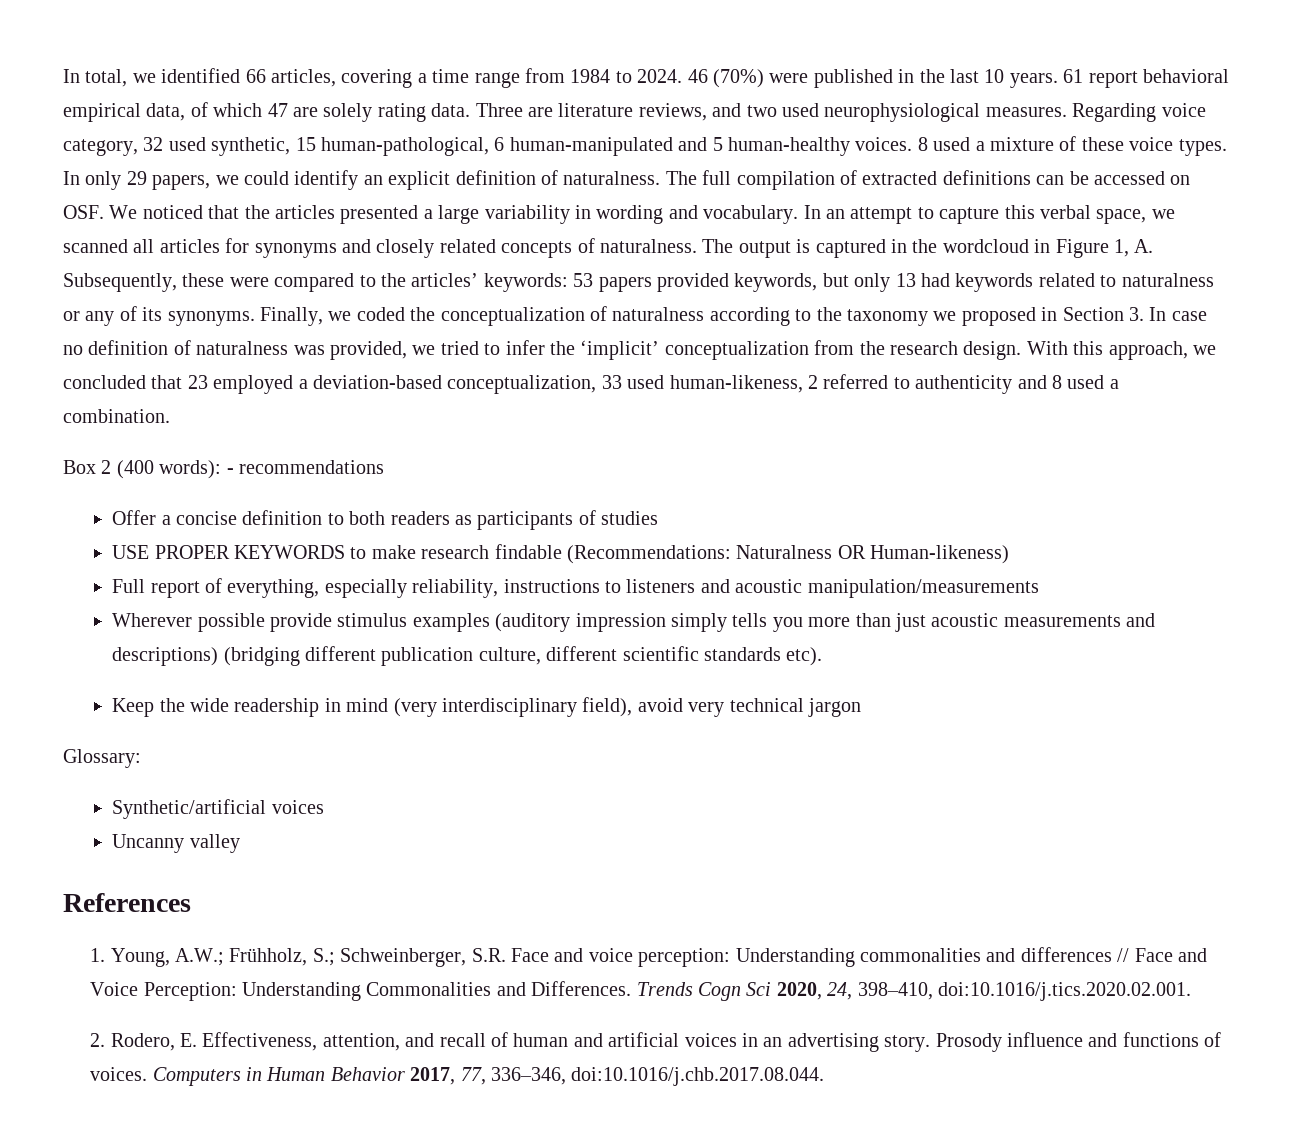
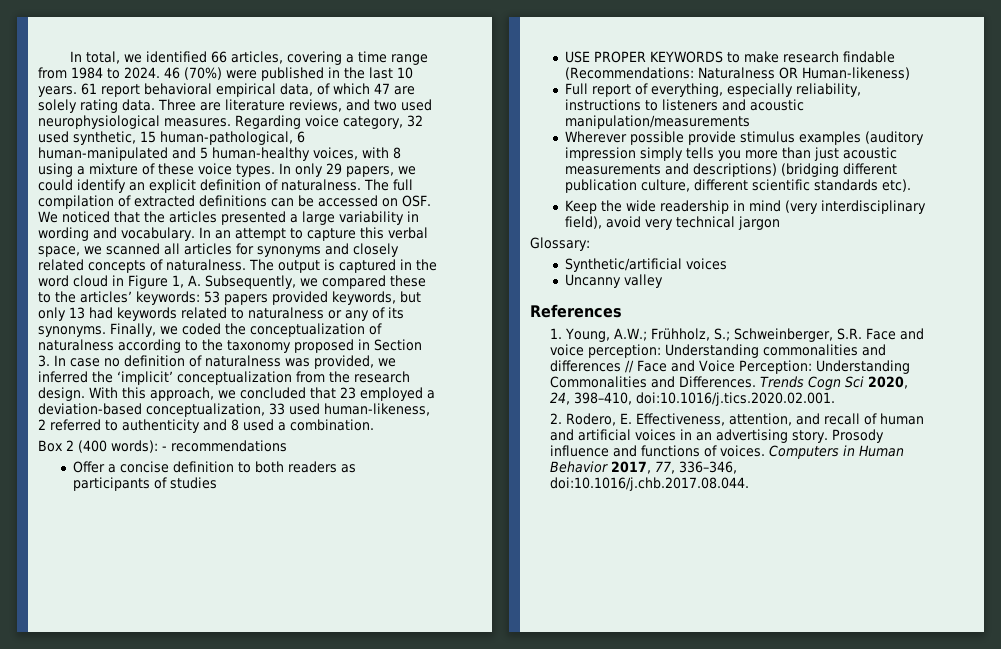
[855,137,971,151] voices. 8 used -> [313,147,401,160] [38,163,73,177] voices, with 8 using
[942,239,1029,253] wordcloud -> [38,275,108,287] word cloud
[182,273,355,292] these were compared -> [299,275,426,289] we compared these
[933,311,957,321] we -> (291, 346) none
[440,340,545,355] tried to infer -> [38,371,88,383] inferred

